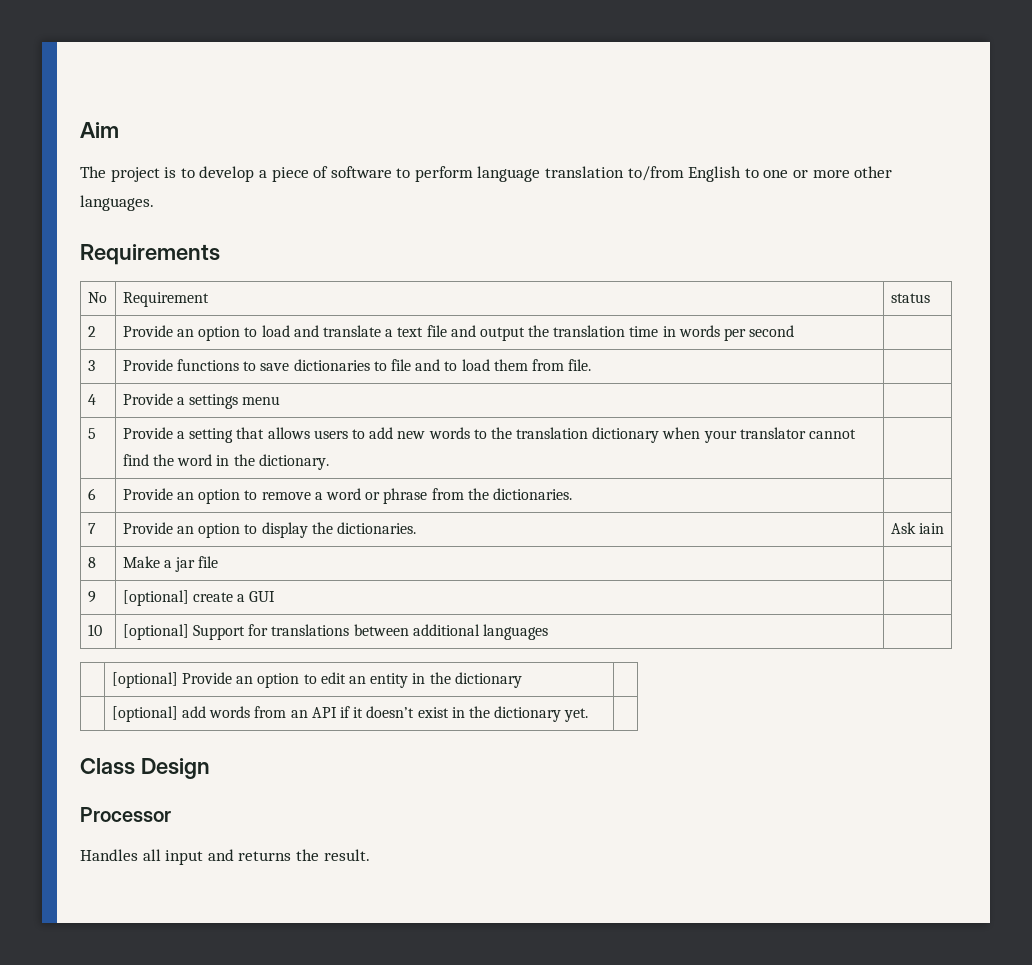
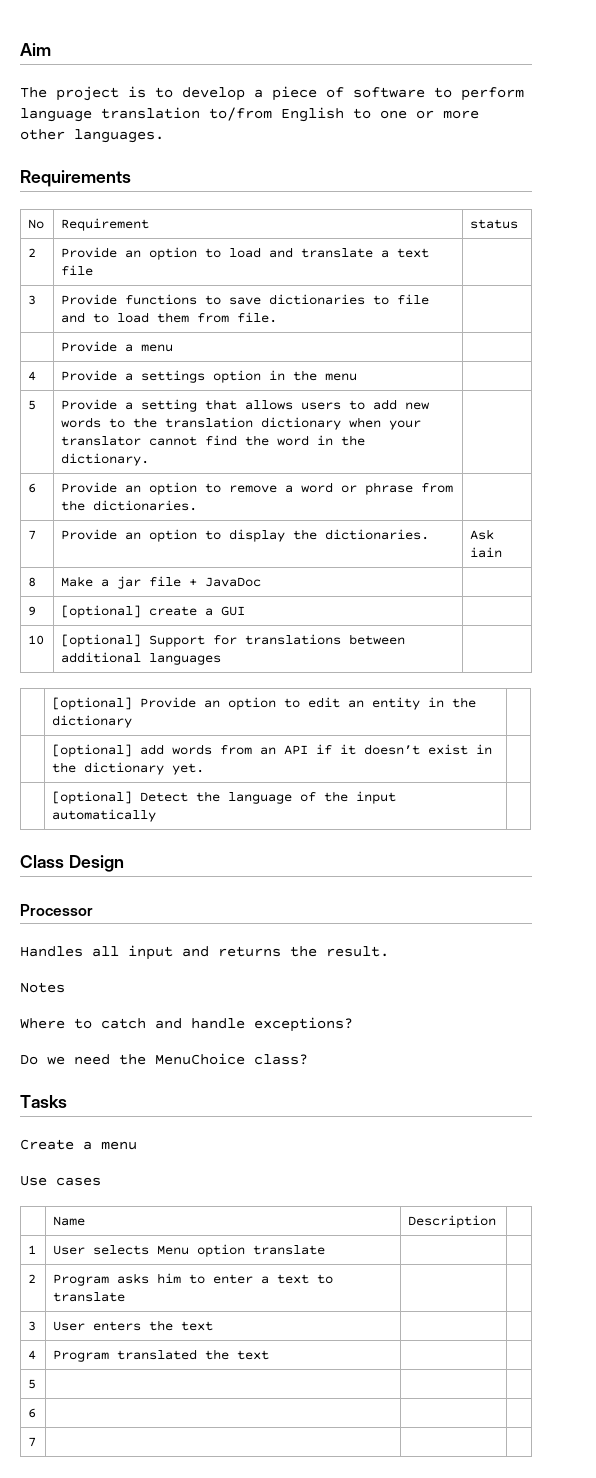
[450,325,795,341] and output the translation time in words per second -> (94, 270) none
(592, 365) none -> [61,341,174,352] // | Provide a menu |
(239, 401) none -> [213,370,318,383] option in the
(219, 562) none -> [189,577,262,587] + JavaDoc
(589, 715) none -> [52,791,397,804] [52,809,157,822] // | [optional] Detect the language of the input automatically |
(370, 855) none -> [20,982,65,993] [20,1017,353,1032] [20,1053,308,1065] [20,1095,67,1108] [20,1139,137,1150] [20,1175,101,1186] [53,1216,86,1226] [408,1215,497,1228] [28,1245,37,1254] [53,1244,326,1257] [28,1274,37,1283] [53,1273,334,1286] [53,1292,126,1302] [28,1321,37,1331] [53,1320,214,1331] [28,1350,37,1360] [53,1349,270,1362] [28,1379,37,1389] [28,1408,37,1418] [28,1437,37,1447] // Notes // Where to catch and handle exceptions? // Do we need the MenuChoice class? // Tasks // Create a menu // Use cases // | Name | Description | // 1 | User selects Menu option translate | | // 2 | Program asks him to enter a text to translate | | // 3 | User enters the text | | // 4 | Program translated the text | | // 5 | | | // 6 | | | // 7 | | |

